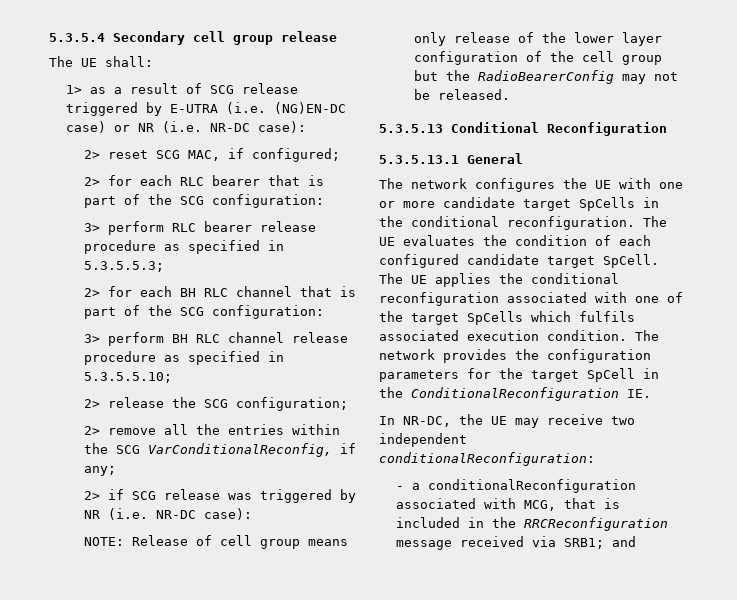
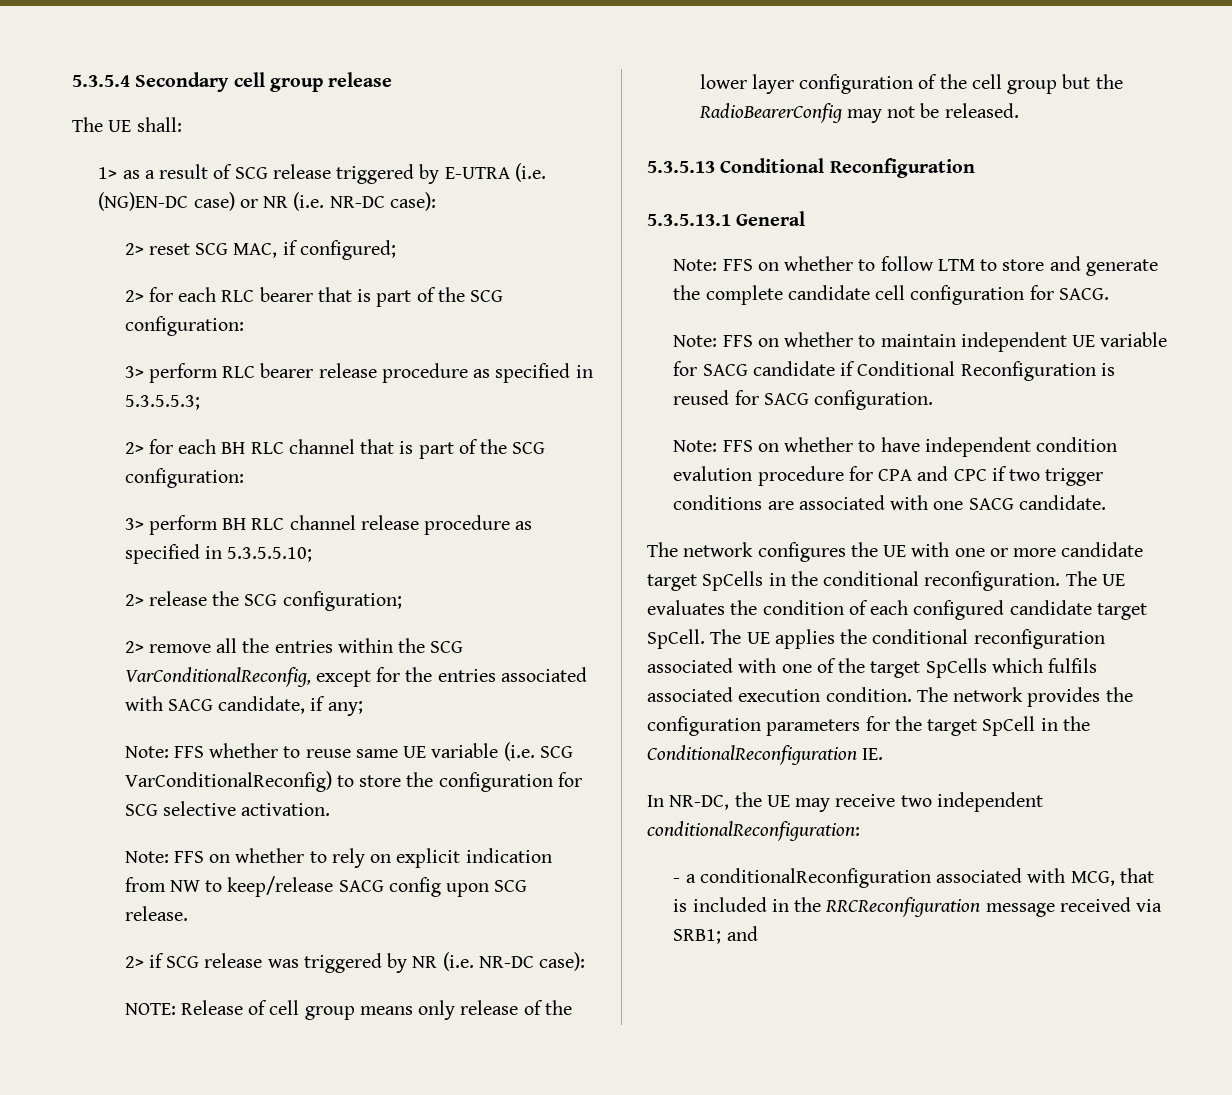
[339,443,356,454] [83,466,116,476] if any; -> [315,667,587,687] [124,696,363,716] [124,742,573,761] [124,771,582,792] [124,801,331,816] [124,848,552,868] [124,876,528,897] [124,906,188,921] except for the entries associated with SACG candidate, if any; // Note: FFS whether to reuse same UE variable (i.e. SCG VarConditionalReconfig) to store the configuration for SCG selective activation. // Note: FFS on whether to rely on explicit indication from NW to keep/release SACG config upon SCG release.
(523, 158) none -> [673,256,1158,276] [673,285,1109,305] [673,332,1168,352] [673,361,1115,381] [673,390,934,410] [673,437,1118,457] [673,466,1104,486] [673,495,1106,510] // Note: FFS on whether to follow LTM to store and generate the complete candidate cell configuration for SACG. // Note: FFS on whether to maintain independent UE variable for SACG candidate if Conditional Reconfiguration is reused for SACG configuration. // Note: FFS on whether to have independent condition evalution procedure for CPA and CPC if two trigger conditions are associated with one SACG candidate.

